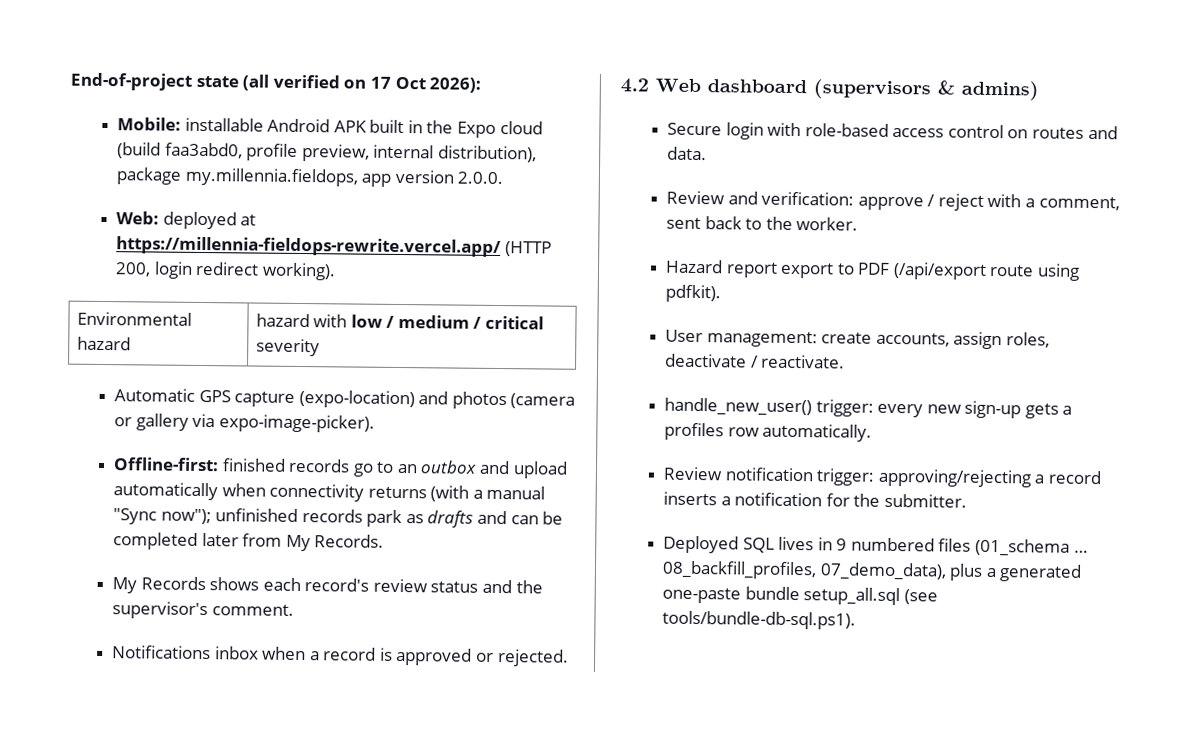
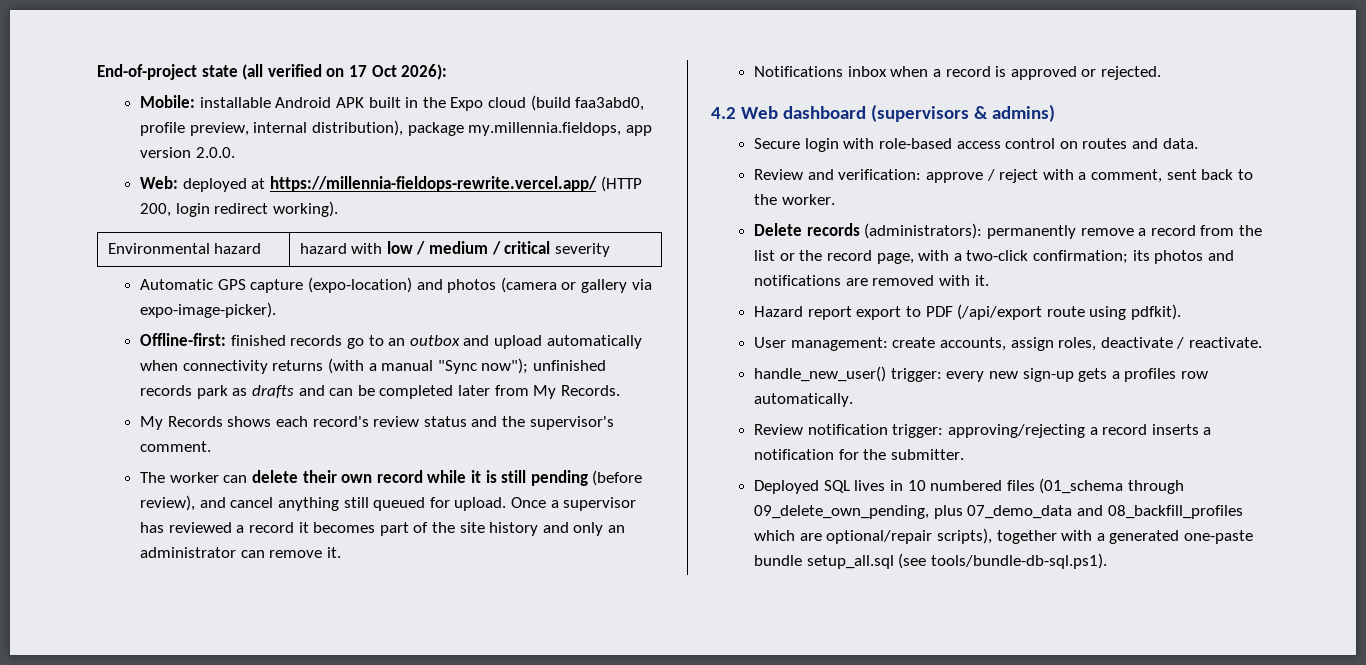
(294, 610) none -> [140,470,643,486] [140,495,637,511] [140,522,625,536] [140,547,341,558] // The worker can delete their own record while it is still pending (before review), and cancel anything still queued for upload. Once a supervisor has reviewed a record it becomes part of the site history and only an administrator can remove it.
(859, 224) none -> [754,223,1262,239] [754,250,1234,264] [754,275,989,286] // Delete records (administrators): permanently remove a record from the list or the record page, with a two-click confirmation; its photos and notifications are removed with it.
[836,538,848,551] 9 -> [907,480,926,491] 10
[1073,549,1088,553] [661,560,984,581] … 08_backfill_profiles, 07_demo_data), plus -> [1127,480,1184,494] [754,505,1243,519] [754,528,1093,544] through 09_delete_own_pending, plus 07_demo_data and 08_backfill_profiles which are optional/repair scripts), together with

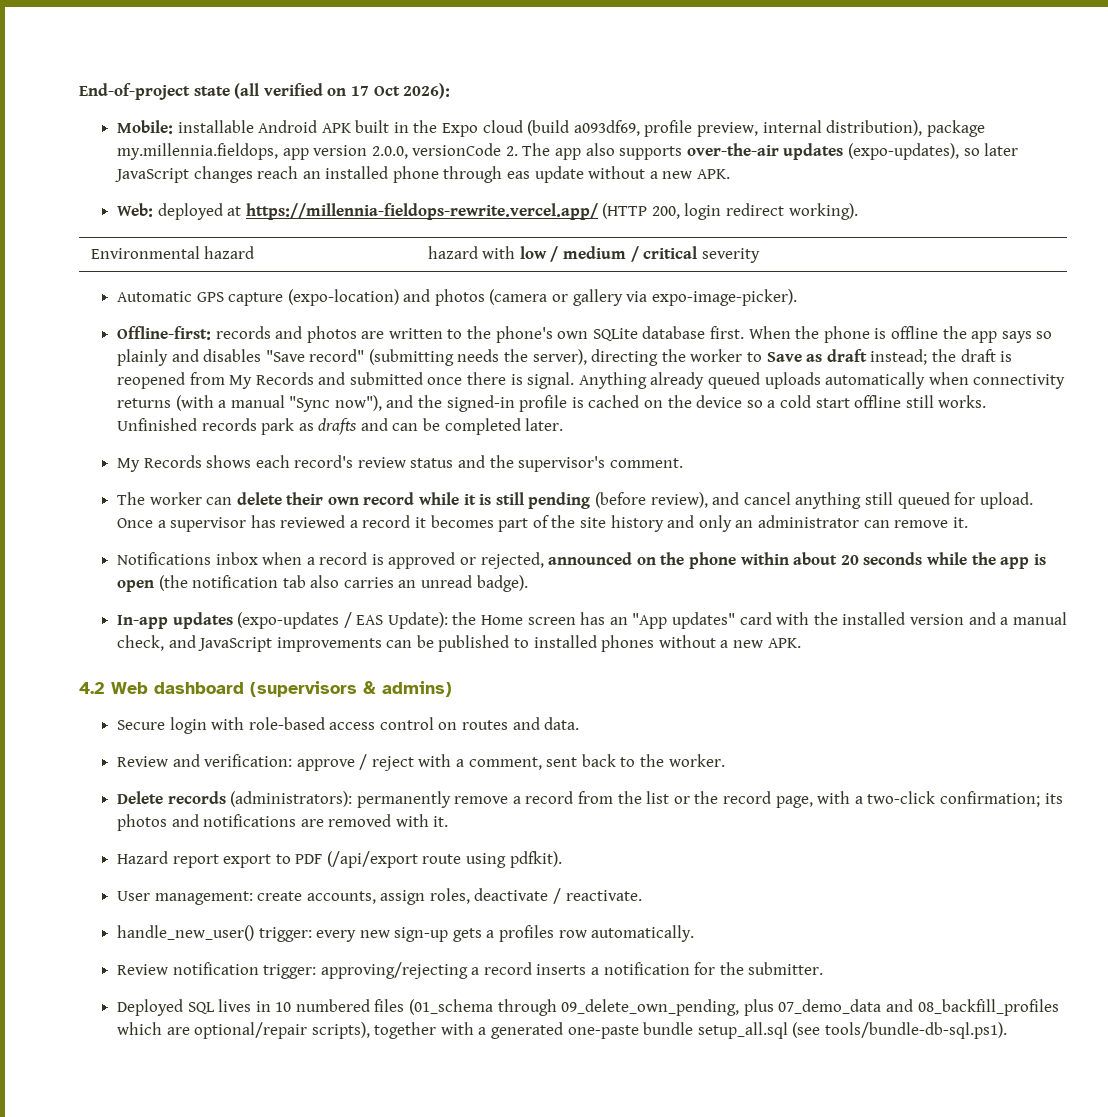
[575,97,645,111] faa3abd0, -> [573,120,640,136] a093df69,
[195,147,235,158] 2.0.0. -> [371,143,1019,160] [114,166,731,183] 2.0.0, versionCode 2. The app also supports over-the-air updates (expo-updates), so later JavaScript changes reach an installed phone through eas update without a new APK.
[230,335,542,349] finished records go to an outbox and upload -> [215,326,1053,343] [116,349,1013,366] [116,372,821,389] records and photos are written to the phone's own SQLite database first. When the phone is offline the app says so plainly and disables "Save record" (submitting needs the server), directing the worker to Save as draft instead; the draft is reopened from My Records and submitted once there is signal. Anything already queued uploads
[481,358,606,374] now"); unfinished -> [334,395,987,412] [116,418,197,431] now"), and the signed-in profile is cached on the device so a cold start offline still works. Unfinished
[457,385,620,399] later from My Records. -> [525,418,564,431] later.
[1100,66,1161,80] rejected. -> [480,552,1046,569] [116,575,528,592] [116,612,1067,629] [116,635,801,652] rejected, announced on the phone within about 20 seconds while the app is open (the notification tab also carries an unread badge). // In-app updates (expo-updates / EAS Update): the Home screen has an "App updates" card with the installed version and a manual check, and JavaScript improvements can be published to installed phones without a new APK.

